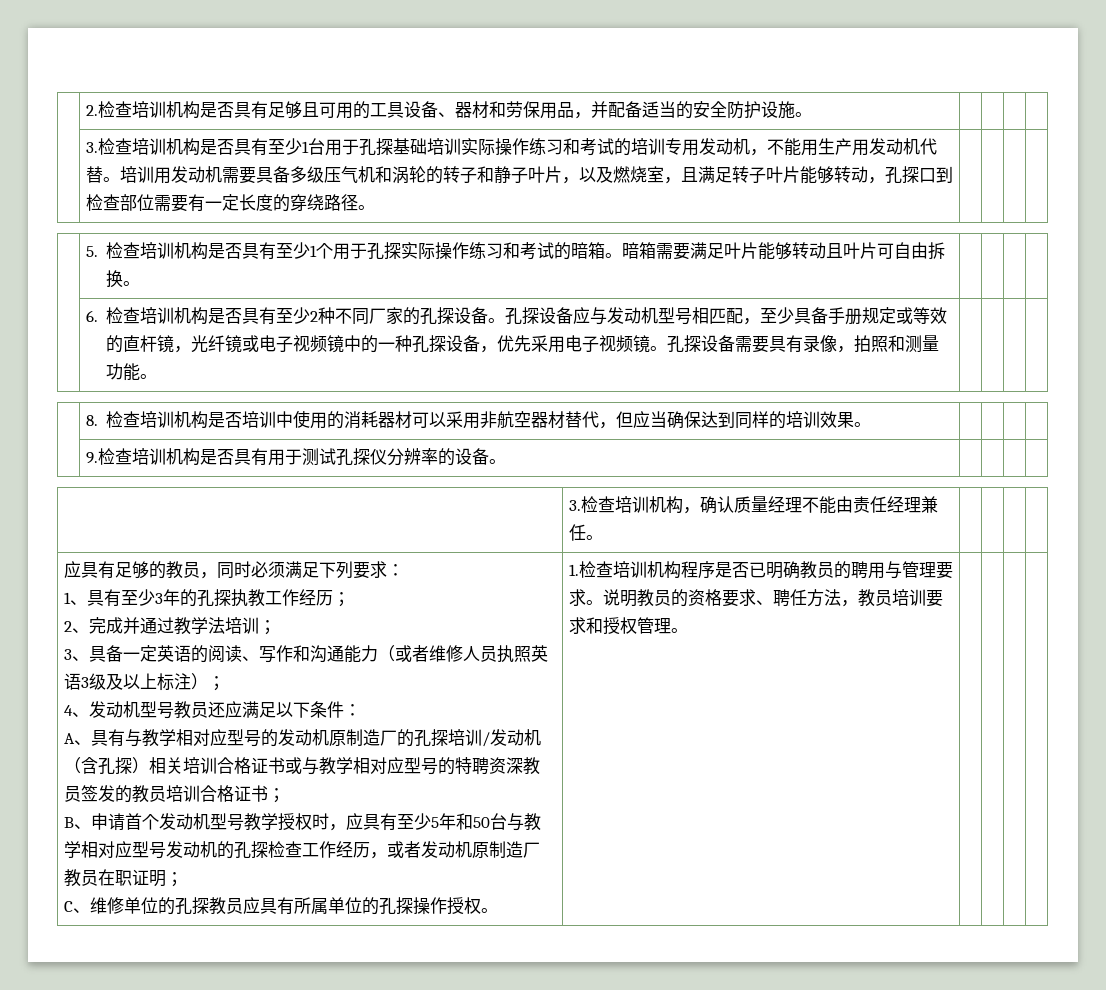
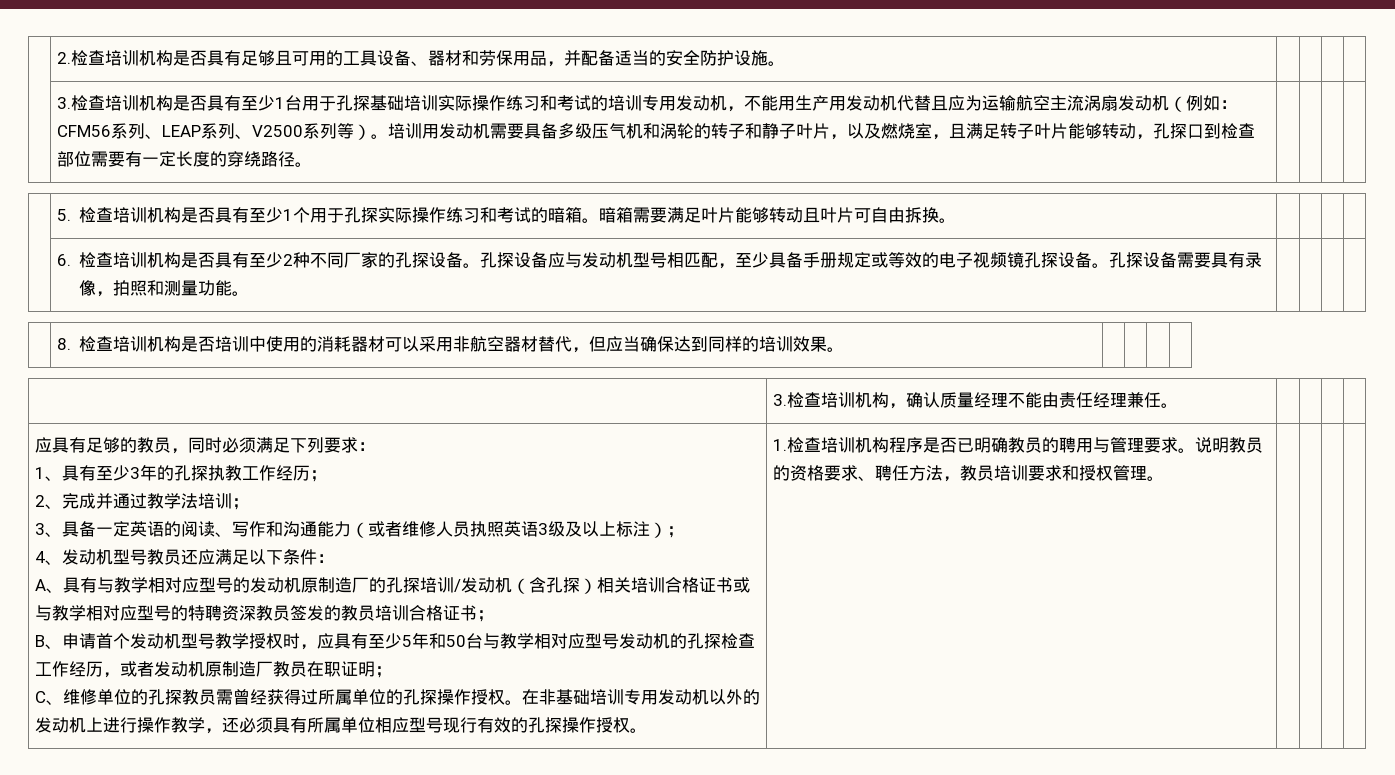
(103, 174) none -> [930,95,1237,112] [56,123,371,140] 且应为运输航空主流涡扇发动机（例如：CFM56系列、LEAP系列、V2500系列等）
[123,335,651,353] 直杆镜，光纤镜或电子视频镜中的一种孔探设备，优先采用电子视频镜 -> [939,252,1093,268] 电子视频镜孔探设备
[85,448,506,466] // | 9.检查培训机构是否具有用于测试孔探仪分辨率的设备。 | | | | -> (845, 349) none
[242,897,362,915] 应具有所属单位 -> [215,689,760,705] [34,717,511,734] 需曾经获得过所属单位的孔探操作授权。在非基础培训专用发动机以外的发动机上进行操作教学，还必须具有所属单位相应型号现行有效

